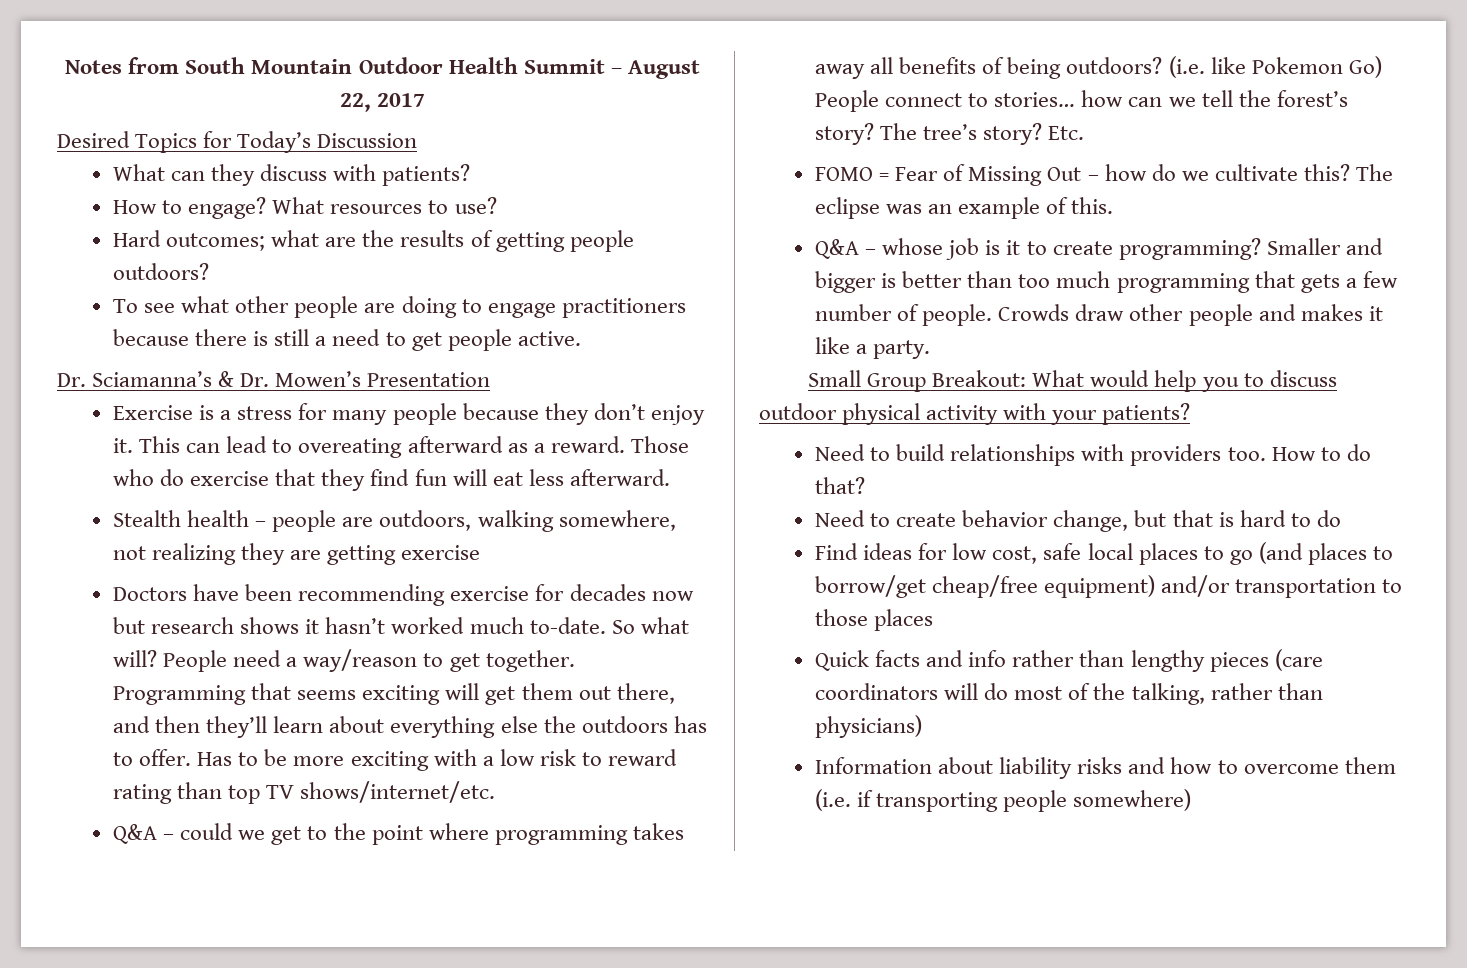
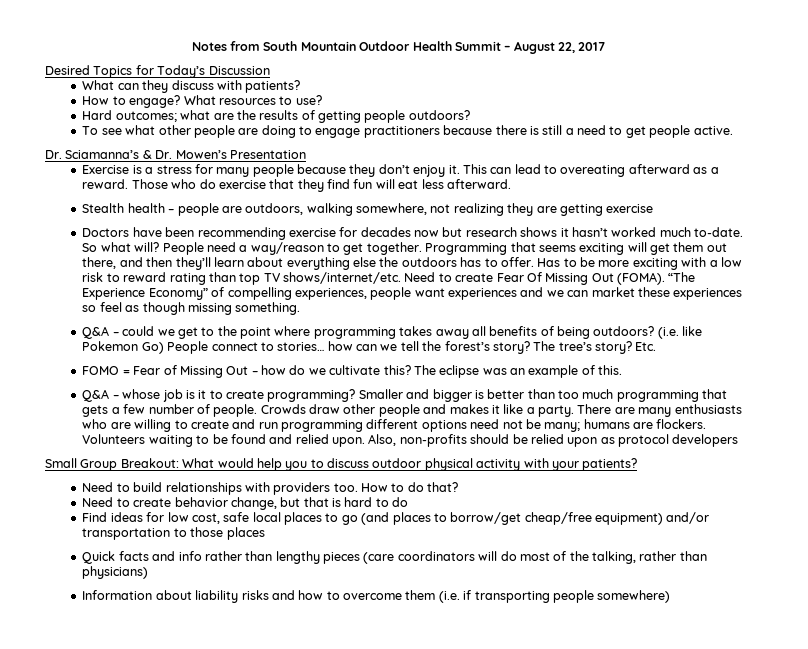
(496, 792) none -> [404,272,696,285] [82,287,743,300] [82,302,301,315] Need to create Fear Of Missing Out (FOMA). “The Experience Economy” of compelling experiences, people want experiences and we can market these experiences so feel as though missing something.
(931, 349) none -> [577,404,742,417] [82,419,707,432] [82,434,739,447] There are many enthusiasts who are willing to create and run programming different options need not be many; humans are flockers. Volunteers waiting to be found and relied upon. Also, non-profits should be relied upon as protocol developers

